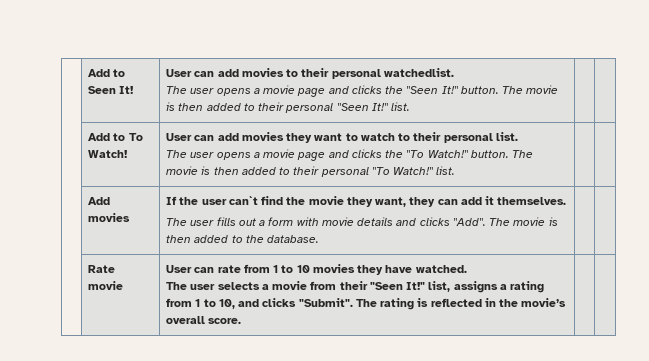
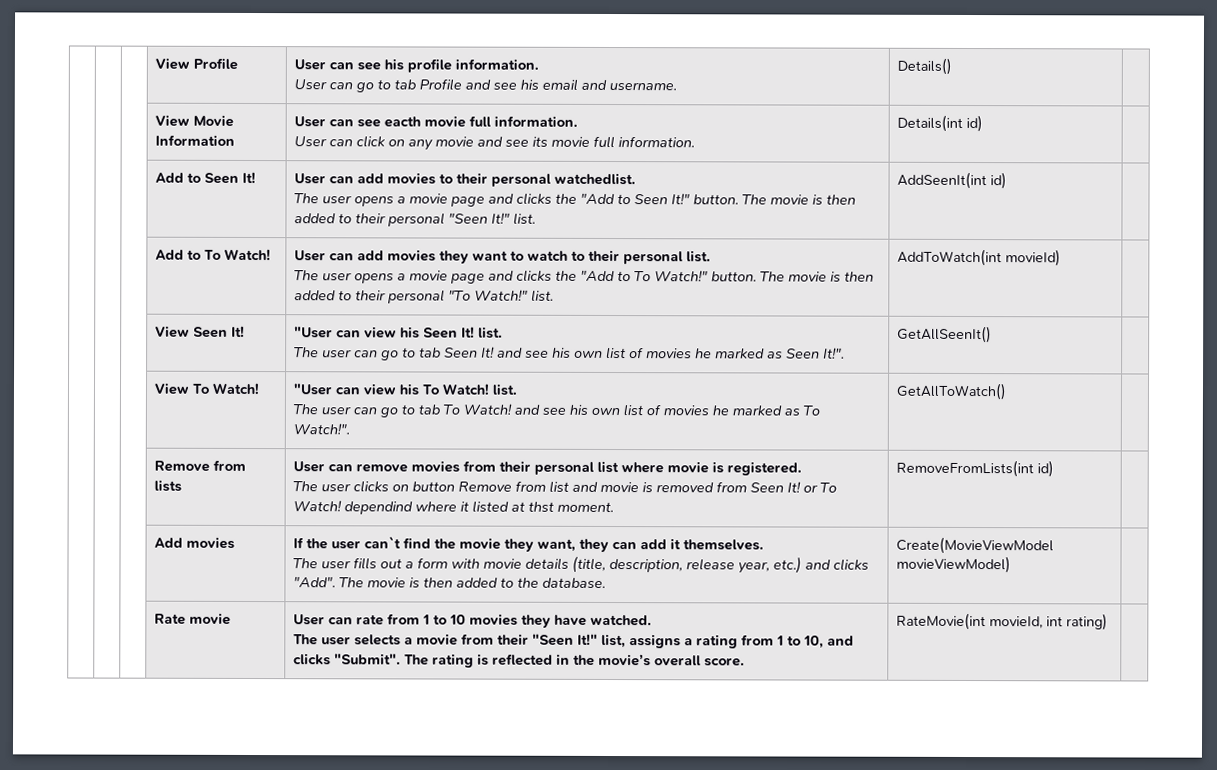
(88, 73) | -> [155,57,239,70] [294,58,540,73] [294,78,678,93] [897,57,953,75] [155,114,235,127] [155,134,236,146] [294,115,579,128] [294,135,696,151] [897,114,984,133] | | | View Profile | User can see his profile information. // User can go to tab Profile and see his email and username. | Details() | // | | | View Movie Information | User can see eacth movie full information. // User can click on any movie and see its movie full information. | Details(int id) | // | | |
[406,86,439,94] "Seen -> [580,192,669,205] "Add to Seen
(411, 106) | // -> [897,171,1008,190] AddSeenIt(int id) | // | |
[406,150,425,158] "To -> [580,269,652,282] "Add to To
(456, 170) | // -> [897,248,1062,267] [155,325,246,338] [294,326,504,339] [294,346,846,361] [897,325,993,344] [154,382,261,395] [293,383,519,396] [293,403,821,418] [293,423,351,435] [896,382,1008,401] [154,459,247,472] [154,479,183,492] [293,460,803,476] [293,480,838,493] [293,500,615,515] [896,459,1055,478] AddToWatch(int movieId) | // | | | View Seen It! | "User can view his Seen It! list. // The user can go to tab Seen It! and see his own list of movies he marked as Seen It!". | GetAllSeenIt() | // | | | View To Watch! | "User can view his To Watch! list. // The user can go to tab To Watch! and see his own list of movies he marked as To Watch!". | GetAllToWatch() | // | | | Remove from lists | User can remove movies from their personal list where movie is registered. // The user clicks on button Remove from list and movie is removed from Seen It! or To Watch! dependind where it listed at thst moment. | RemoveFromLists(int id) | // | |
(394, 221) none -> [572,555,803,574] (title, description, release year, etc.)
(320, 239) | // -> [896,536,1055,555] [896,555,1012,574] Create(MovieViewModel movieViewModel) | // | |
(242, 321) none -> [896,612,1109,631] RateMovie(int movieId, int rating)

